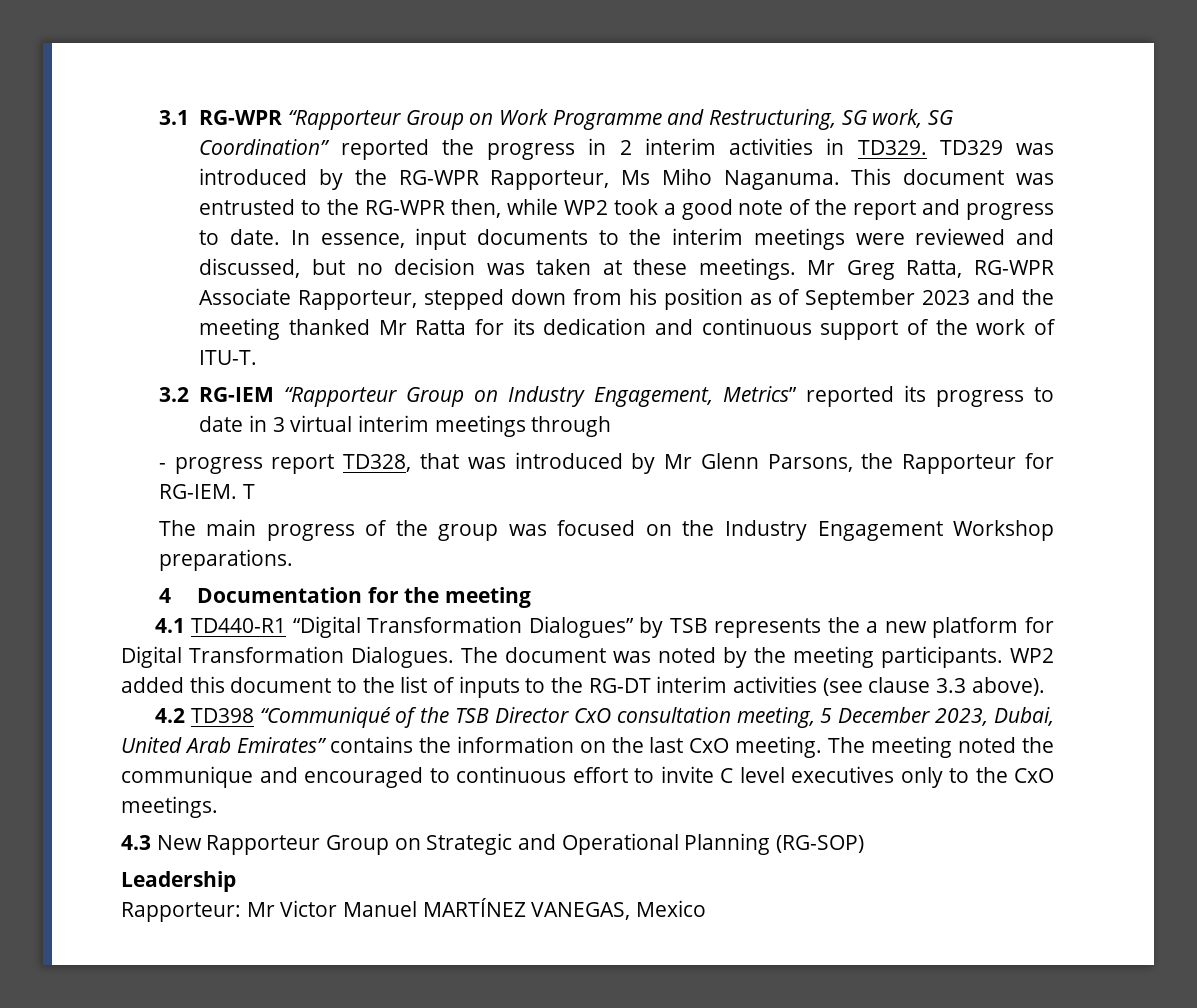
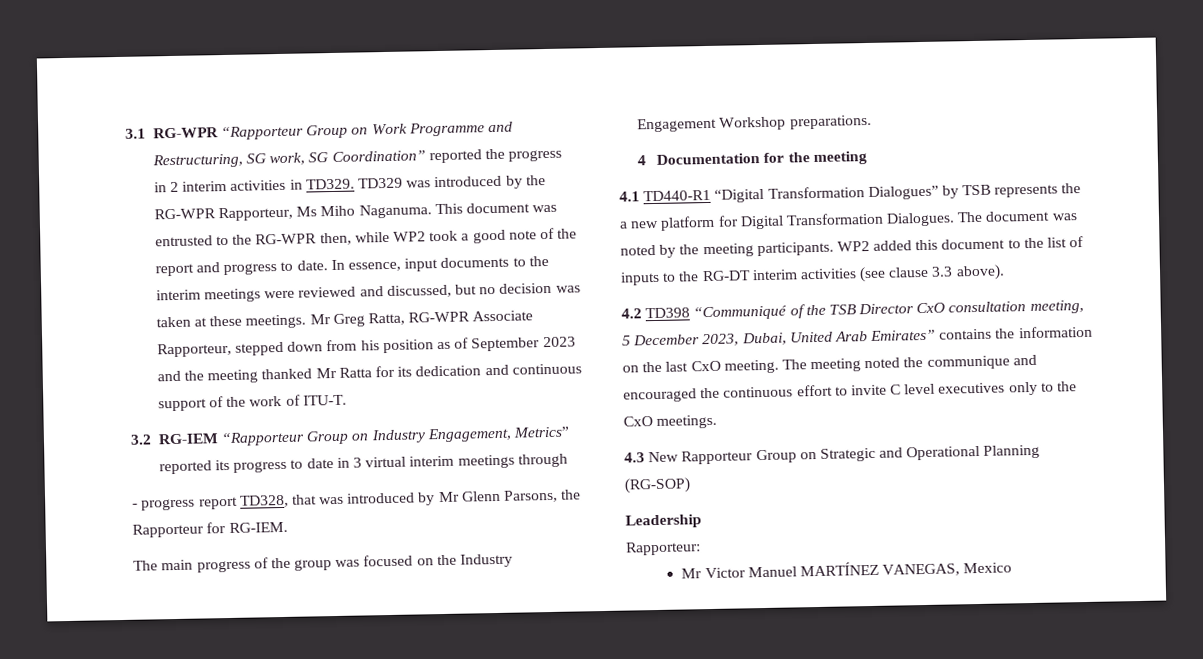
[242,484,255,499] T -> (288, 527) none
[429,768,450,783] to -> [700,387,721,399] the
(241, 912) none -> (701, 548) //

